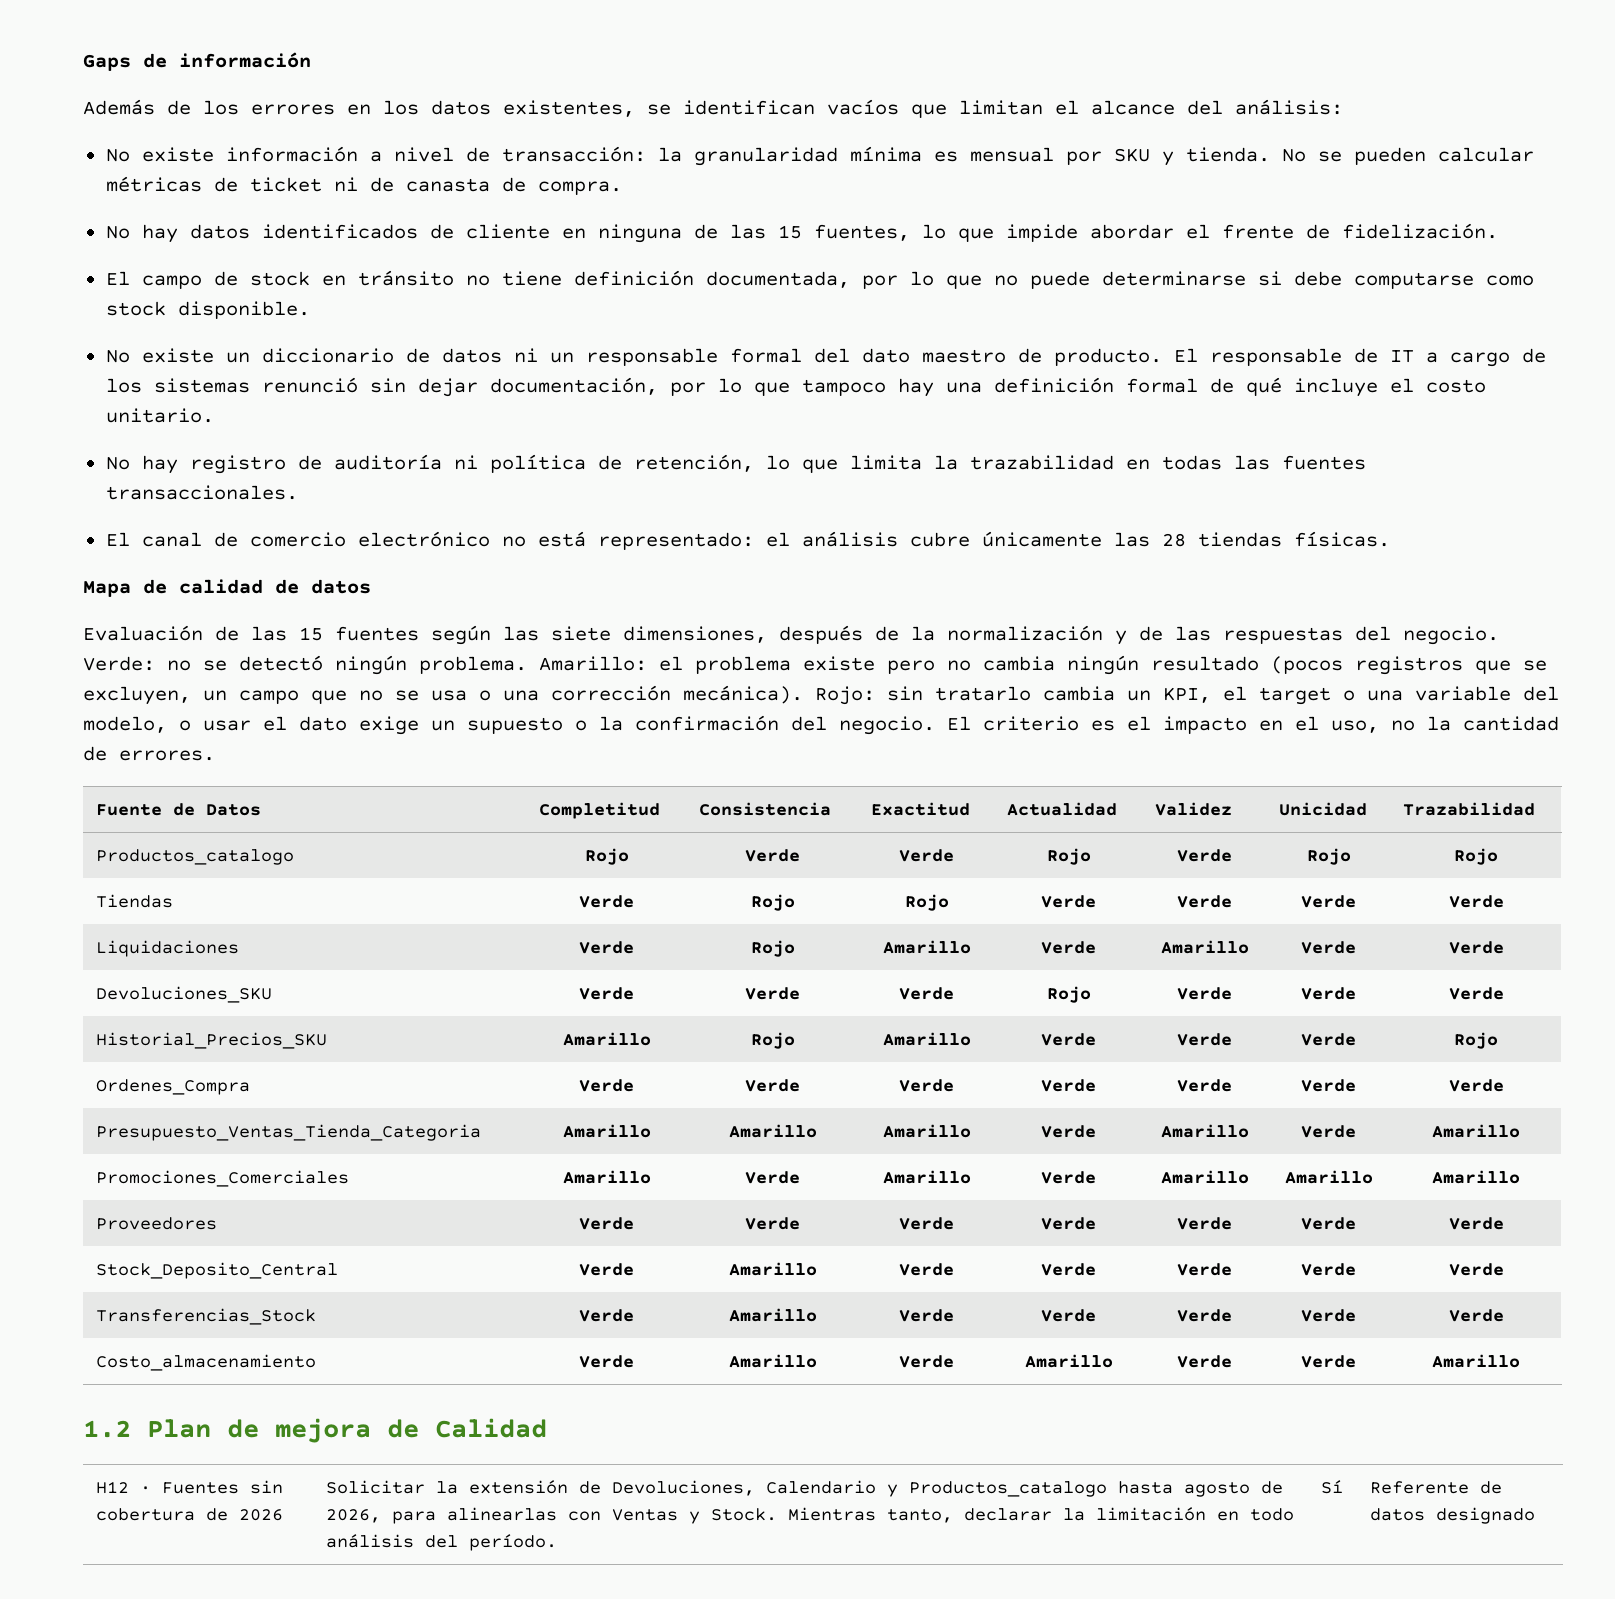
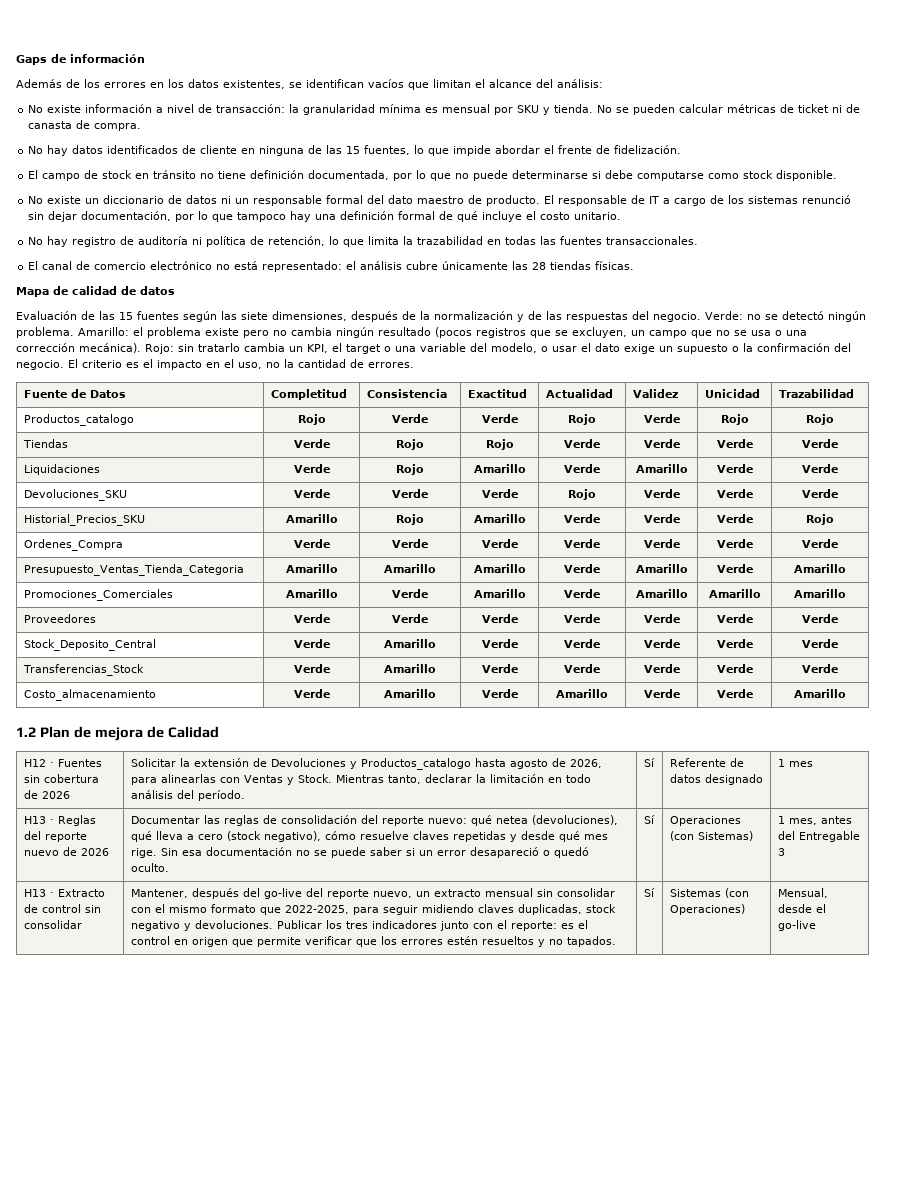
[612,1480,877,1496] Devoluciones, Calendario -> [270,758,346,767] Devoluciones
(1536, 1515) none -> [777,759,813,767] [23,815,96,826] [23,831,87,842] [23,847,109,856] [130,815,618,826] [130,831,608,842] [130,847,589,858] [130,863,169,872] [643,815,655,824] [669,816,741,826] [669,831,753,841] [777,816,852,825] [777,831,860,842] [777,848,785,856] [23,889,105,897] [23,904,101,913] [23,920,82,929] [130,888,615,899] [130,904,616,915] [130,920,588,931] [130,936,616,947] [643,888,655,897] [669,888,749,898] [669,904,745,915] [777,888,828,898] [777,904,826,913] [777,920,816,931] | 1 mes // H13 · Reglas del reporte nuevo de 2026 | Documentar las reglas de consolidación del reporte nuevo: qué netea (devoluciones), qué lleva a cero (stock negativo), cómo resuelve claves repetidas y desde qué mes rige. Sin esa documentación no se puede saber si un error desapareció o quedó oculto. | Sí | Operaciones (con Sistemas) | 1 mes, antes del Entregable 3 // H13 · Extracto de control sin consolidar | Mantener, después del go-live del reporte nuevo, un extracto mensual sin consolidar con el mismo formato que 2022-2025, para seguir midiendo claves duplicadas, stock negativo y devoluciones. Publicar los tres indicadores junto con el reporte: es el control en origen que permite verificar que los errores estén resueltos y no tapados. | Sí | Sistemas (con Operaciones) | Mensual, desde el go-live

